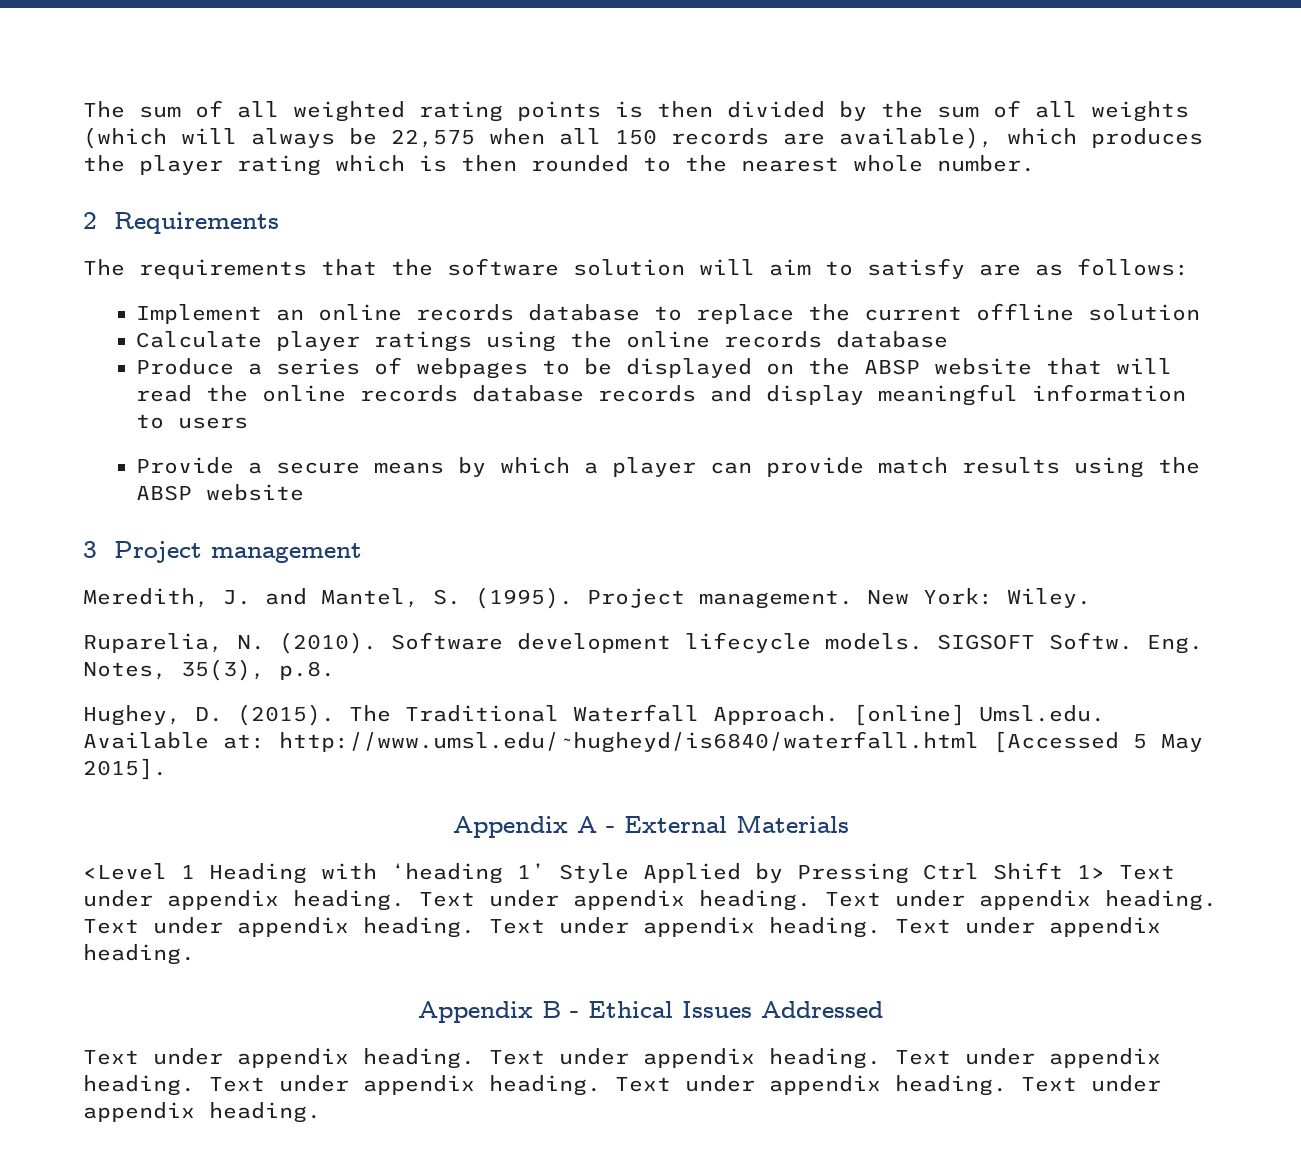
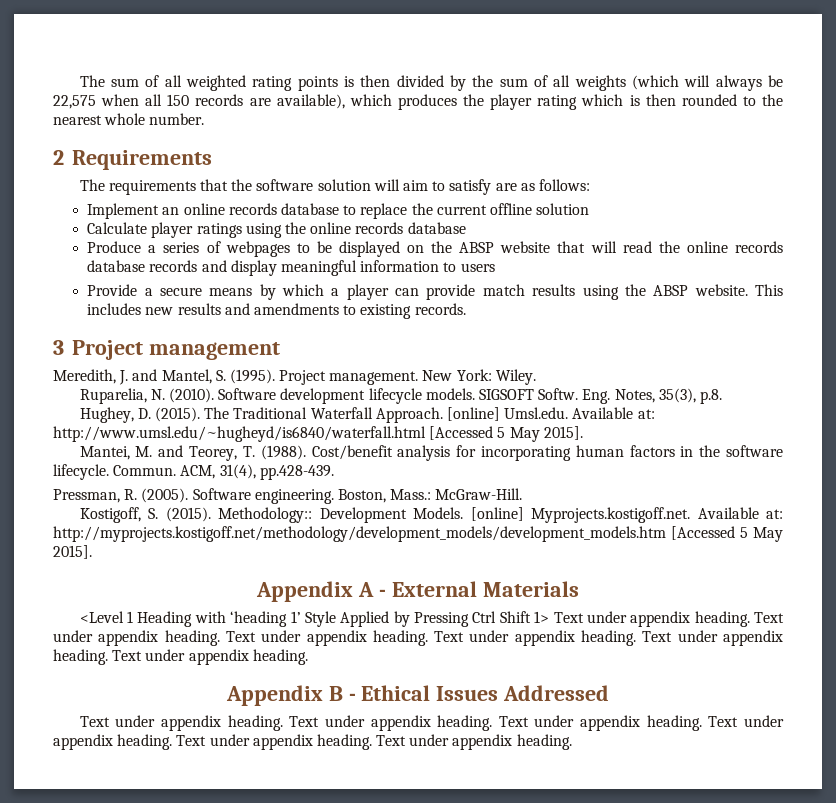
[205,484,304,501] website -> [694,284,784,296] [87,303,466,319] website. This includes new results and amendments to existing records.
(167, 769) none -> [79,445,783,461] [53,464,334,480] [53,488,523,504] [79,507,784,523] [53,526,783,542] [53,545,92,559] // Mantei, M. and Teorey, T. (1988). Cost/benefit analysis for incorporating human factors in the software lifecycle. Commun. ACM, 31(4), pp.428-439. // Pressman, R. (2005). Software engineering. Boston, Mass.: McGraw-Hill. // Kostigoff, S. (2015). Methodology:: Development Models. [online] Myprojects.kostigoff.net. Available at: http://myprojects.kostigoff.net/methodology/development_models/development_models.htm [Accessed 5 May 2015].

